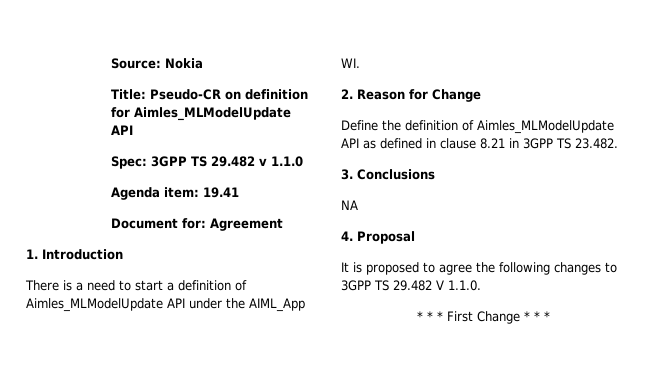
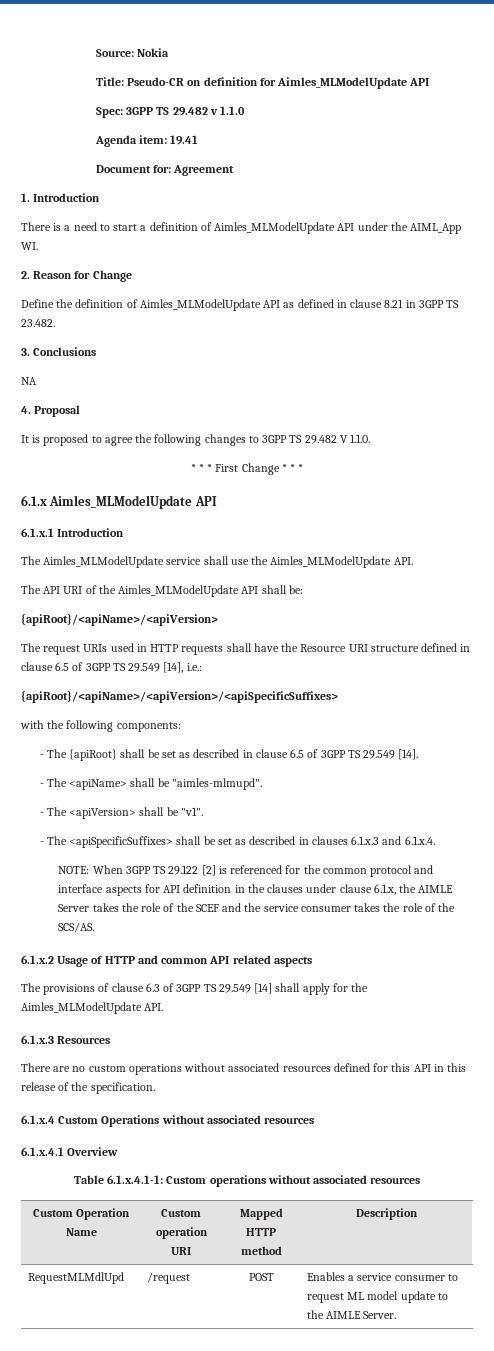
(550, 316) none -> [21,495,217,509] [21,528,125,537] [21,556,413,568] [21,585,303,597] [21,613,218,626] [21,643,471,655] [21,662,202,673] [21,690,338,703] [20,720,181,732] [39,749,419,761] [39,778,262,790] [39,807,203,819] [39,836,435,848] [58,865,434,877] [58,884,454,896] [58,903,456,912] [58,922,95,933] [21,955,312,967] [21,983,369,995] [21,1002,164,1014] [21,1035,111,1044] [21,1063,467,1075] [21,1082,155,1094] [21,1115,315,1127] [21,1147,119,1156] [73,1175,421,1187] [32,1208,131,1220] [65,1228,97,1236] [161,1209,201,1217] [155,1227,208,1239] [171,1247,191,1255] [239,1208,283,1220] [246,1228,276,1236] [240,1246,282,1255] [356,1208,418,1220] [27,1272,124,1284] [146,1272,190,1284] [248,1273,274,1281] [306,1272,458,1281] [306,1291,448,1303] [306,1310,397,1319] // 6.1.x Aimles_MLModelUpdate API // 6.1.x.1 Introduction // The Aimles_MLModelUpdate service shall use the Aimles_MLModelUpdate API. // The API URI of the Aimles_MLModelUpdate API shall be: // {apiRoot}/<apiName>/<apiVersion> // The request URIs used in HTTP requests shall have the Resource URI structure defined in clause 6.5 of 3GPP TS 29.549 [14], i.e.: // {apiRoot}/<apiName>/<apiVersion>/<apiSpecificSuffixes> // with the following components: // - The {apiRoot} shall be set as described in clause 6.5 of 3GPP TS 29.549 [14]. // - The <apiName> shall be "aimles-mlmupd". // - The <apiVersion> shall be "v1". // - The <apiSpecificSuffixes> shall be set as described in clauses 6.1.x.3 and 6.1.x.4. // NOTE: When 3GPP TS 29.122 [2] is referenced for the common protocol and interface aspects for API definition in the clauses under clause 6.1.x, the AIMLE Server takes the role of the SCEF and the service consumer takes the role of the SCS/AS. // 6.1.x.2 Usage of HTTP and common API related aspects // The provisions of clause 6.3 of 3GPP TS 29.549 [14] shall apply for the Aimles_MLModelUpdate API. // 6.1.x.3 Resources // There are no custom operations without associated resources defined for this API in this release of the specification. // 6.1.x.4 Custom Operations without associated resources // 6.1.x.4.1 Overview // Table 6.1.x.4.1-1: Custom operations without associated resources // Custom Operation Name | Custom operation URI | Mapped HTTP method | Description // RequestMLMdlUpd | /request | POST | Enables a service consumer to request ML model update to the AIMLE Server.

